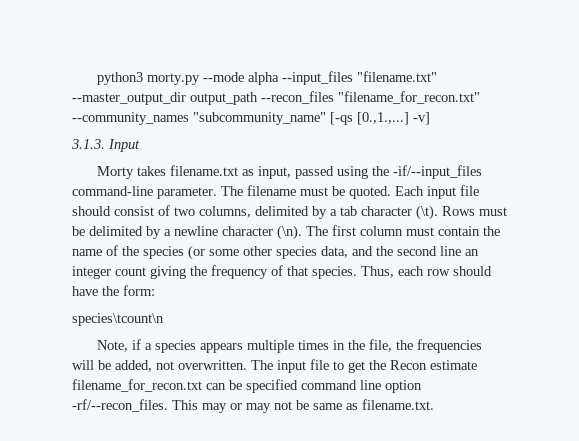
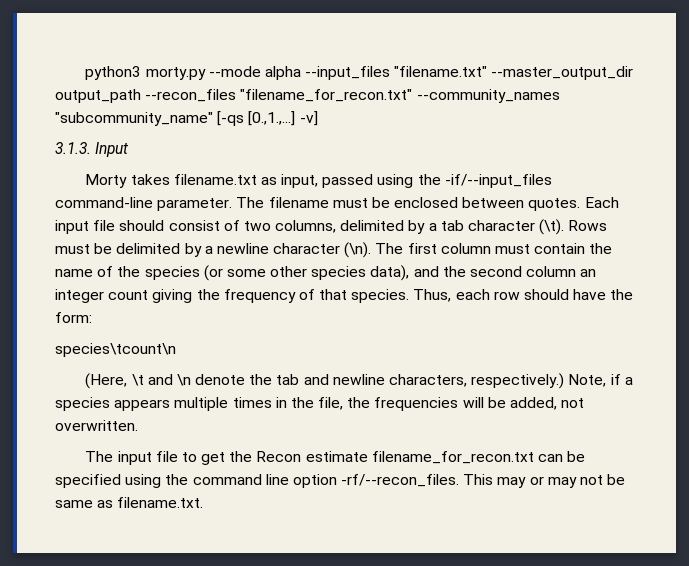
[349,186,391,199] quoted. -> [394,197,581,211] enclosed between quotes.
[321,246,348,258] data, -> [370,265,410,281] data),
[440,246,461,256] line -> [526,266,577,277] column
(164, 319) none -> [85,373,565,389] (Here, \t and \n denote the tab and newline characters, respectively.)
(247, 365) none -> (138, 425) //
(298, 386) none -> [125,474,189,488] using the

